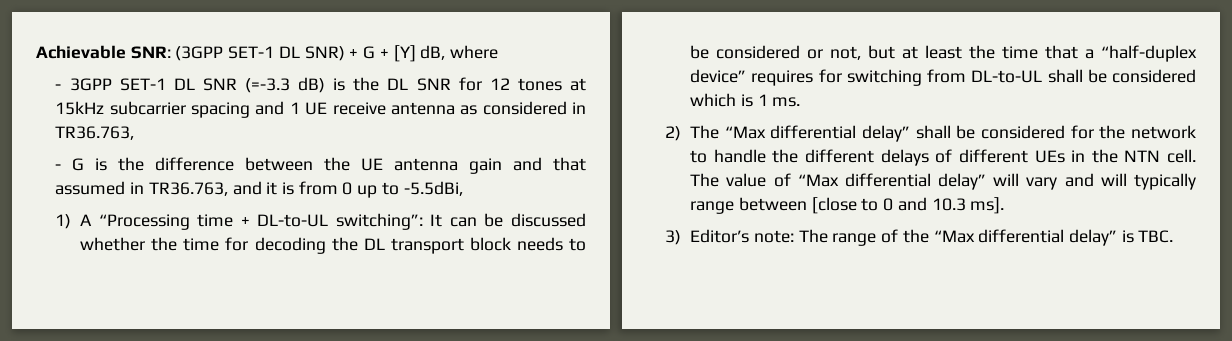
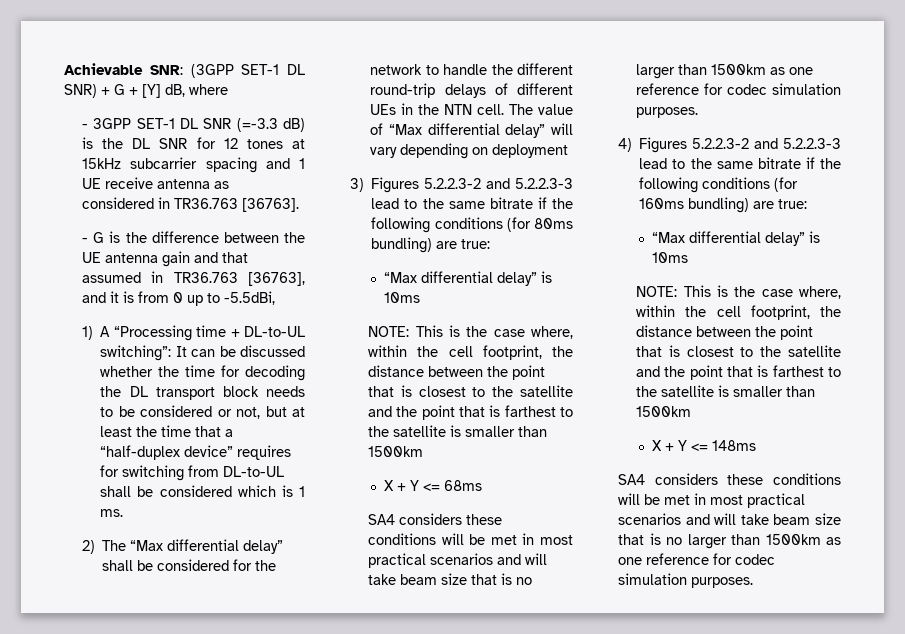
[55,126,135,140] TR36.763, -> [174,198,300,212] TR36.763 [36763].
[148,182,228,196] TR36.763, -> [173,272,305,286] TR36.763 [36763],
(875, 156) none -> [370,83,436,98] round-trip
[1064,173,1196,190] [690,197,1005,214] [665,229,1174,246] and will typically range between [close to 0 and 10.3 ms]. // 3) Editor’s note: The range of the “Max differential delay” is TBC. -> [400,143,569,159] [350,177,573,193] [371,197,573,209] [371,217,573,233] [371,237,491,253] [384,271,553,286] [384,292,421,303] [368,325,573,339] [368,345,573,360] [368,365,546,380] [368,385,573,397] [368,405,573,420] [368,425,548,437] [368,446,424,457] [384,480,483,491] [368,513,503,525] [368,533,573,545] [368,553,548,568] [368,573,533,585] [636,64,814,79] [636,83,841,95] [636,107,699,118] [618,137,841,153] [639,157,841,169] [639,177,799,193] [639,197,808,213] [652,231,821,246] [652,252,689,263] [636,285,841,299] [636,305,841,320] [636,325,814,340] [636,345,841,357] [636,365,841,380] [636,385,816,397] [636,406,692,417] [652,440,757,451] [618,473,841,485] [618,493,806,508] [618,513,841,525] [618,533,841,549] [618,553,776,565] [618,573,754,588] depending on deployment // 3) Figures 5.2.2.3-2 and 5.2.2.3-3 lead to the same bitrate if the following conditions (for 80ms bundling) are true: // “Max differential delay” is 10ms // NOTE: This is the case where, within the cell footprint, the distance between the point that is closest to the satellite and the point that is farthest to the satellite is smaller than 1500km // X + Y <= 68ms // SA4 considers these conditions will be met in most practical scenarios and will take beam size that is no larger than 1500km as one reference for codec simulation purposes. // 4) Figures 5.2.2.3-2 and 5.2.2.3-3 lead to the same bitrate if the following conditions (for 160ms bundling) are true: // “Max differential delay” is 10ms // NOTE: This is the case where, within the cell footprint, the distance between the point that is closest to the satellite and the point that is farthest to the satellite is smaller than 1500km // X + Y <= 148ms // SA4 considers these conditions will be met in most practical scenarios and will take beam size that is no larger than 1500km as one reference for codec simulation purposes.

